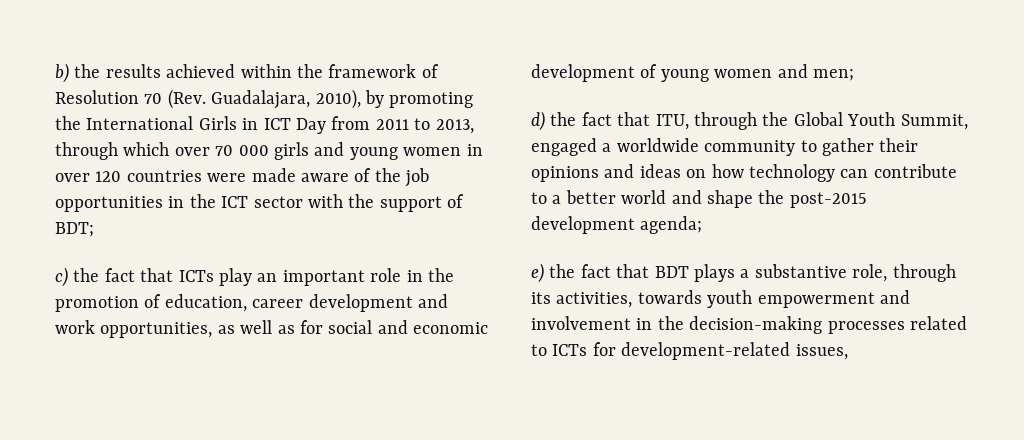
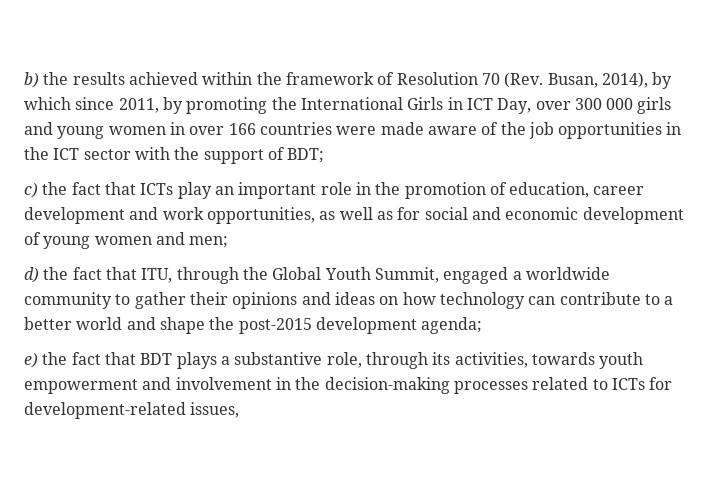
[211,89,361,109] Guadalajara, 2010), -> [547,72,673,89] [24,97,159,113] Busan, 2014), by which since 2011,
[296,116,474,134] [55,142,234,160] Day from 2011 to 2013, through which over 70 -> [497,98,602,114] Day, over 300
[95,171,122,182] 120 -> [228,123,256,135] 166

